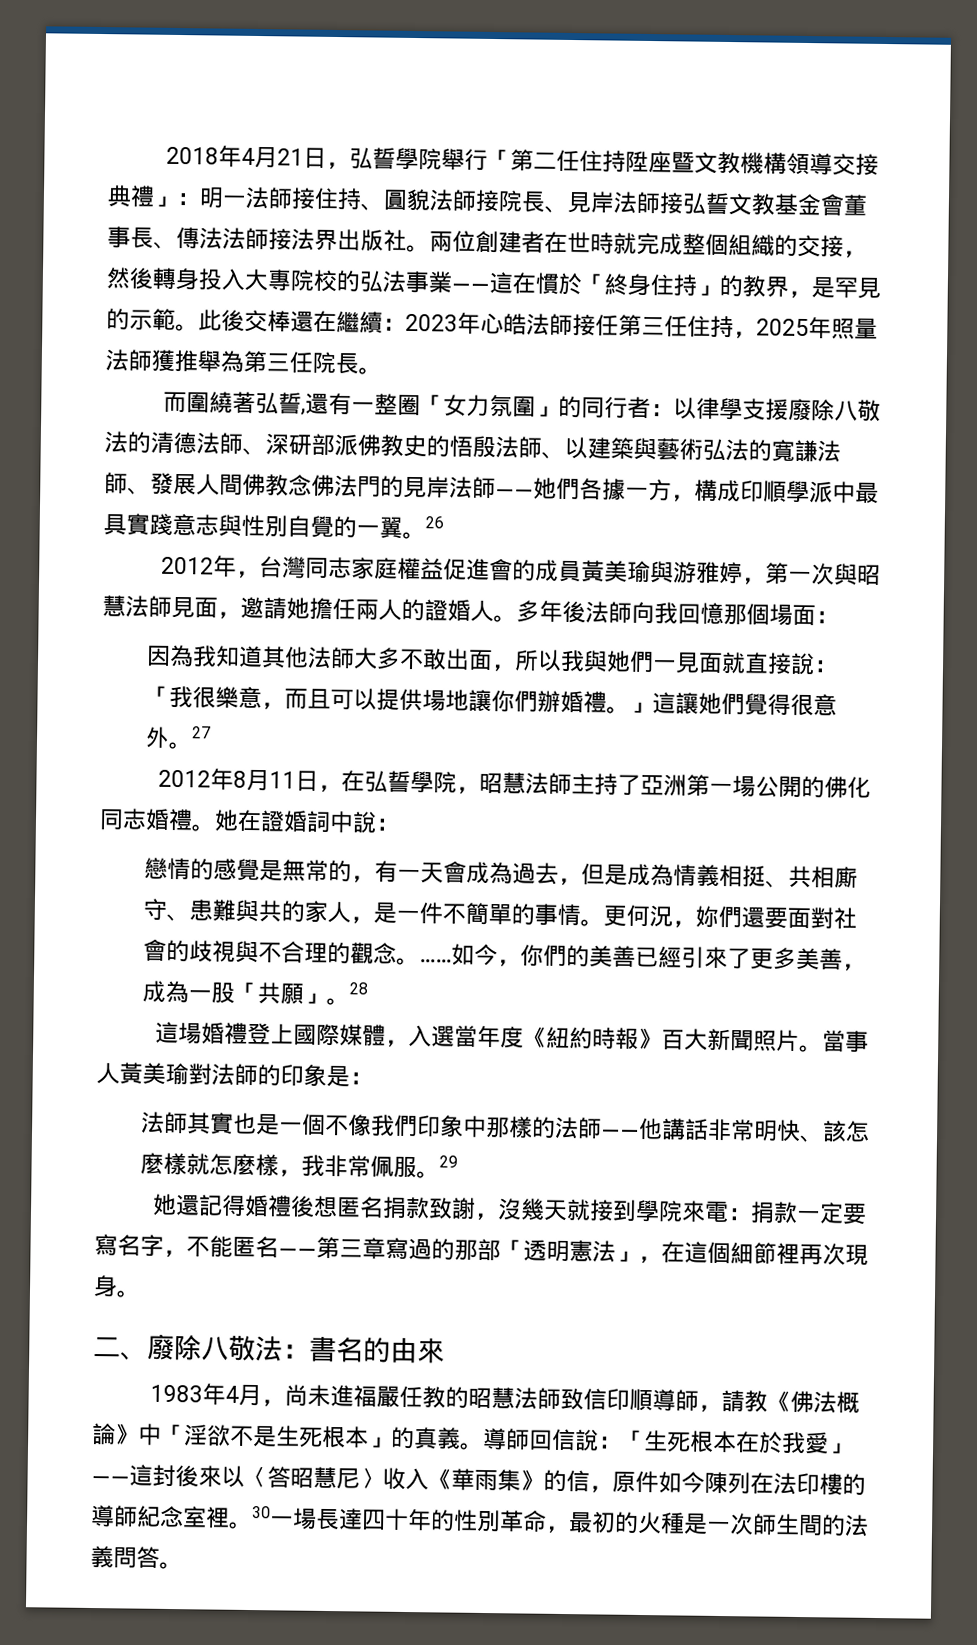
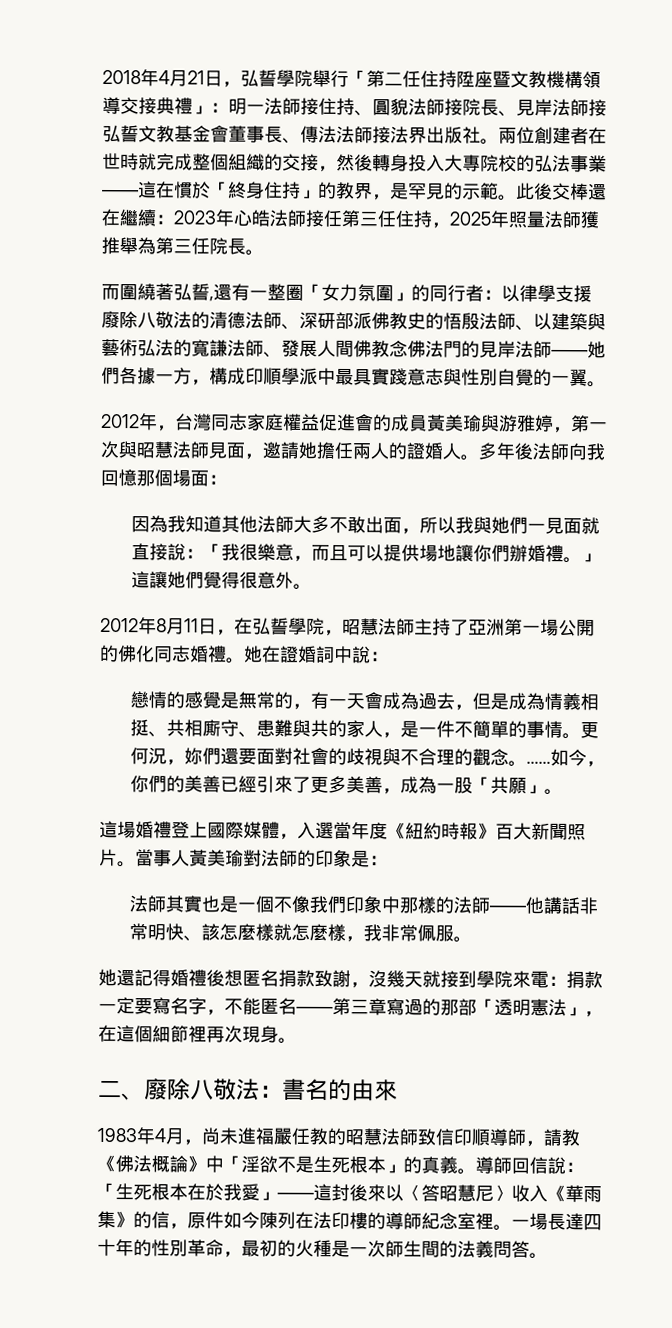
[425,516,444,529] 26 -> (606, 384) none
[192,726,212,739] 27 -> (313, 586) none
[349,982,369,995] 28 -> (564, 791) none
[439,1155,459,1168] 29 -> (473, 939) none
[252,1506,271,1519] 30 -> (512, 1227) none

